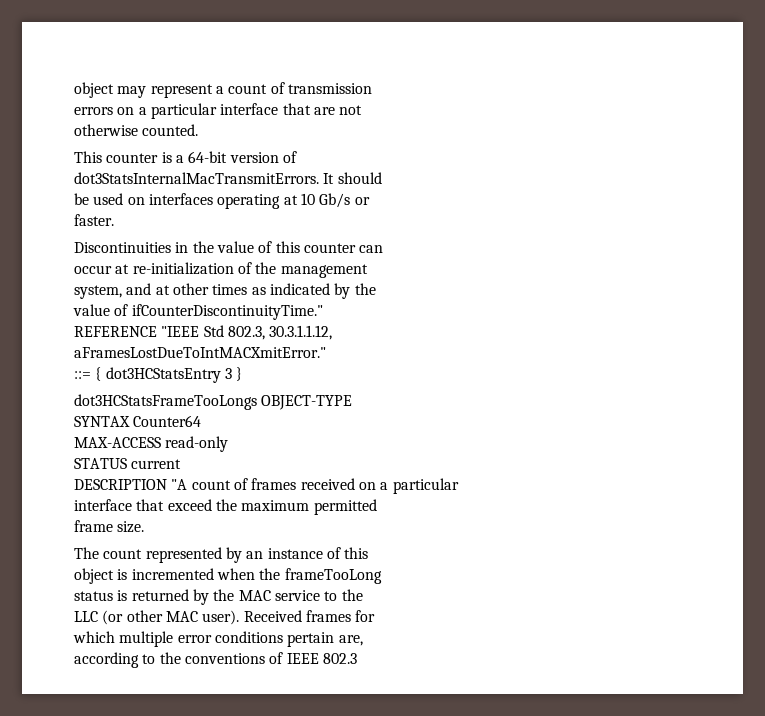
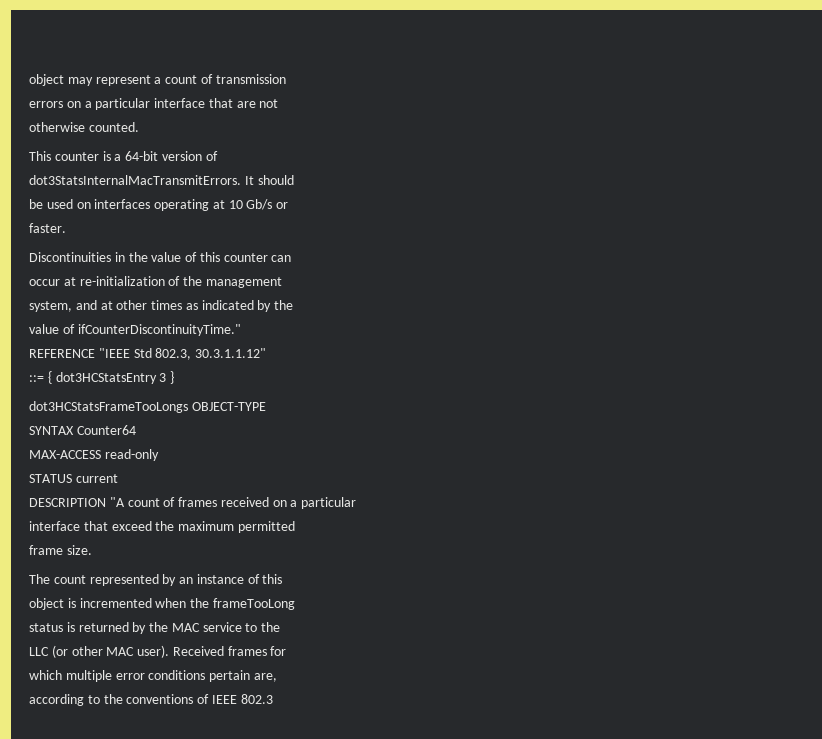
[269,325,333,340] [74,347,326,358] 30.3.1.1.12, // aFramesLostDueToIntMACXmitError." -> [195,348,267,358] 30.3.1.1.12"

